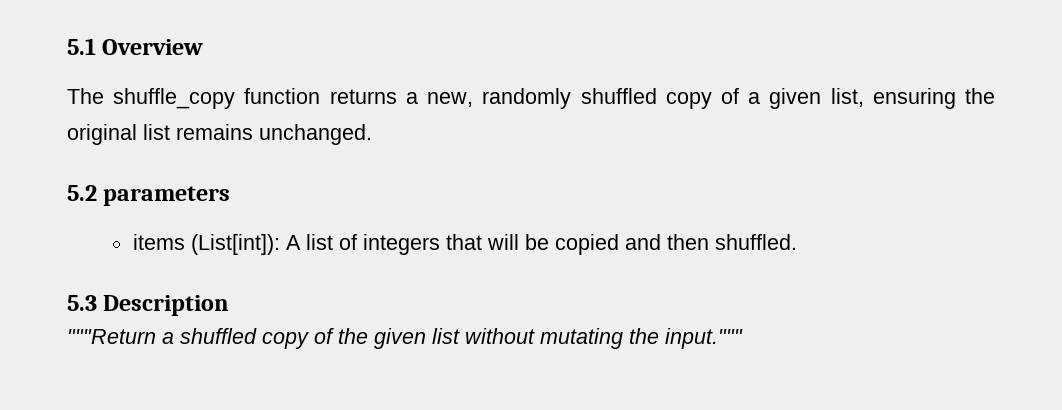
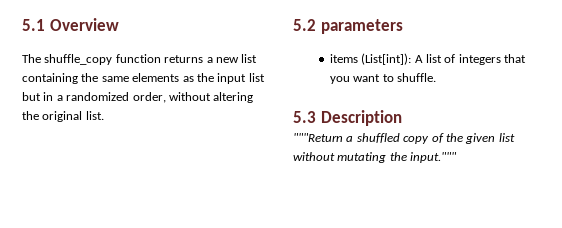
[427,88,995,109] [67,124,372,145] new, randomly shuffled copy of a given list, ensuring the original list remains unchanged. -> [215,54,258,63] [22,73,265,84] [22,92,254,103] [22,111,104,122] new list containing the same elements as the input list but in a randomized order, without altering the original list.
[486,234,797,255] will be copied and then shuffled. -> [329,73,436,84] you want to shuffle.

